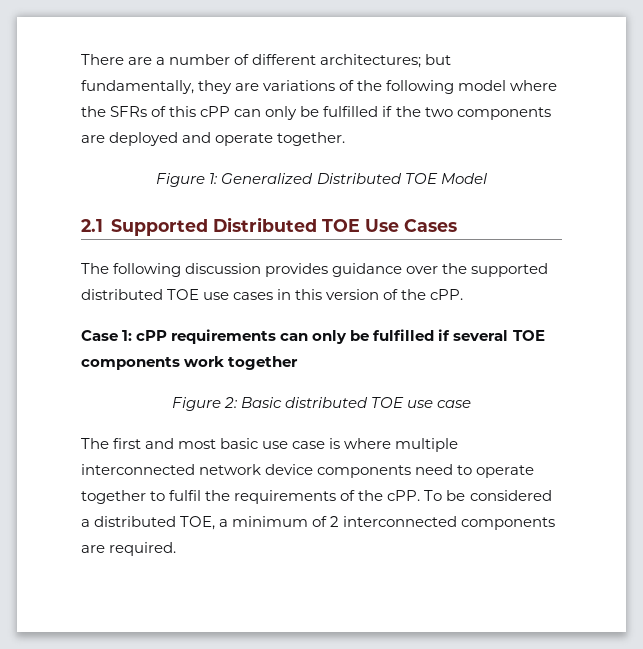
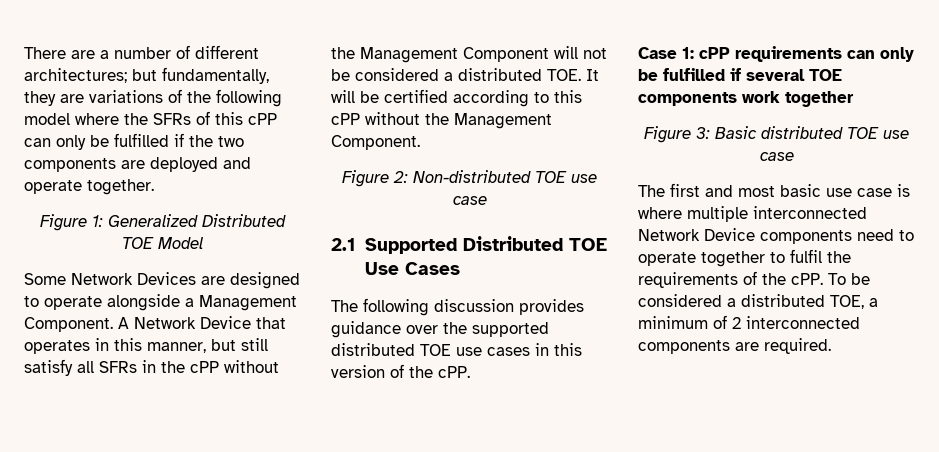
(487, 178) none -> [24,272,300,289] [24,294,297,311] [24,316,286,332] [24,338,268,354] [24,359,279,376] [331,46,607,63] [331,68,599,81] [331,89,582,107] [331,112,552,129] [331,135,420,150] [342,170,597,187] [452,196,487,205] // Some Network Devices are designed to operate alongside a Management Component. A Network Device that operates in this manner, but still satisfy all SFRs in the cPP without the Management Component will not be considered a distributed TOE. It will be certified according to this cPP without the Management Component. // Figure 2: Non-distributed TOE use case
[223,397,238,408] 2: -> [696,127,710,139] 3:
[199,464,314,475] network device -> [638,228,755,241] Network Device

